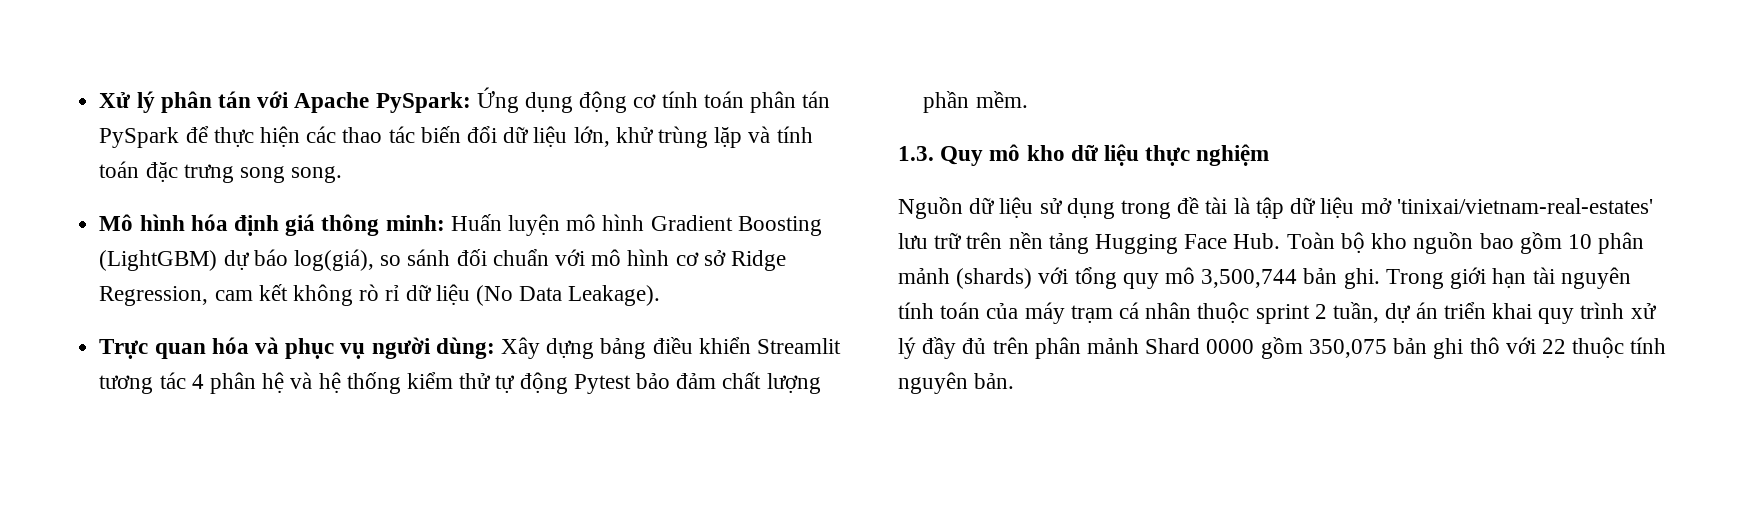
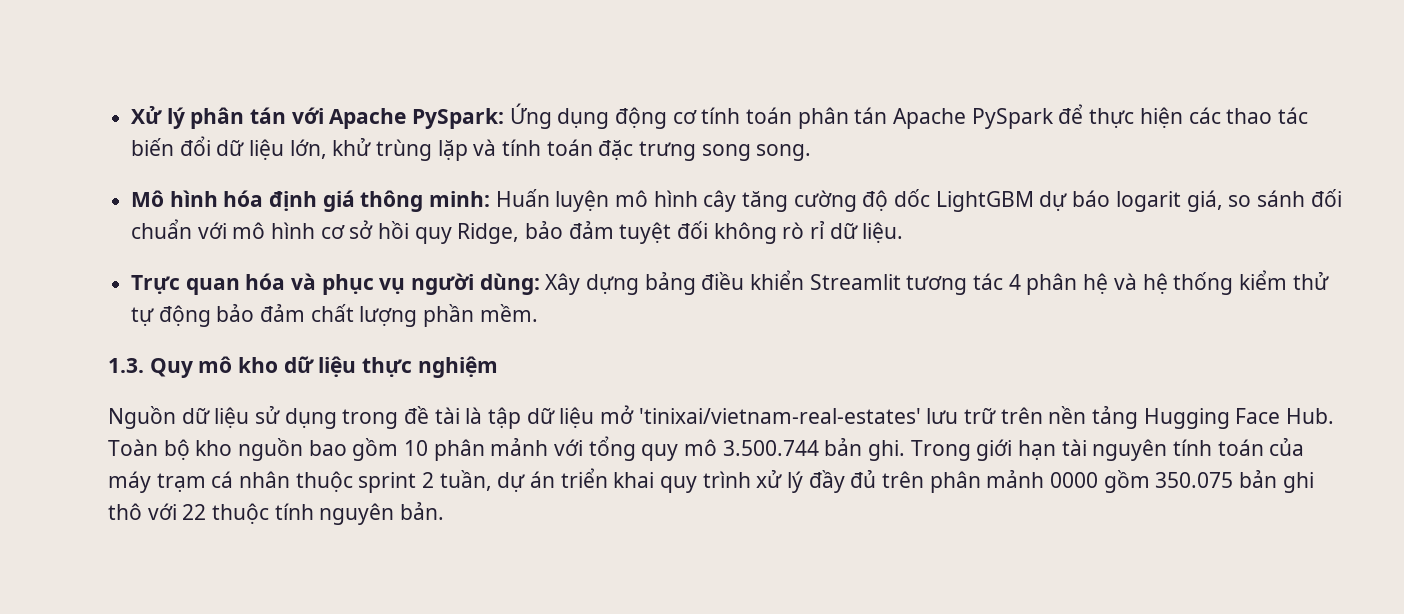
(831, 99) none -> [893,108,967,129] Apache
[650,215,822,236] [99,249,374,271] Gradient Boosting (LightGBM) dự báo log(giá), -> [703,189,1223,212] cây tăng cường độ dốc LightGBM dự báo logarit giá,
[731,250,787,271] [99,284,661,306] Ridge Regression, cam kết không rò rỉ dữ liệu (No Data Leakage). -> [378,221,904,244] hồi quy Ridge, bảo đảm tuyệt đối không rò rỉ dữ liệu.
[573,374,631,394] Pytest -> (211, 316) none
[956,268,1033,289] (shards) -> (549, 447) none
[1201,269,1298,288] 3,500,744 -> [722,440,819,456] 3.500.744
[1145,338,1201,354] Shard -> (1045, 479) none
[1308,339,1387,358] 350,075 -> [1155,472,1234,488] 350.075

